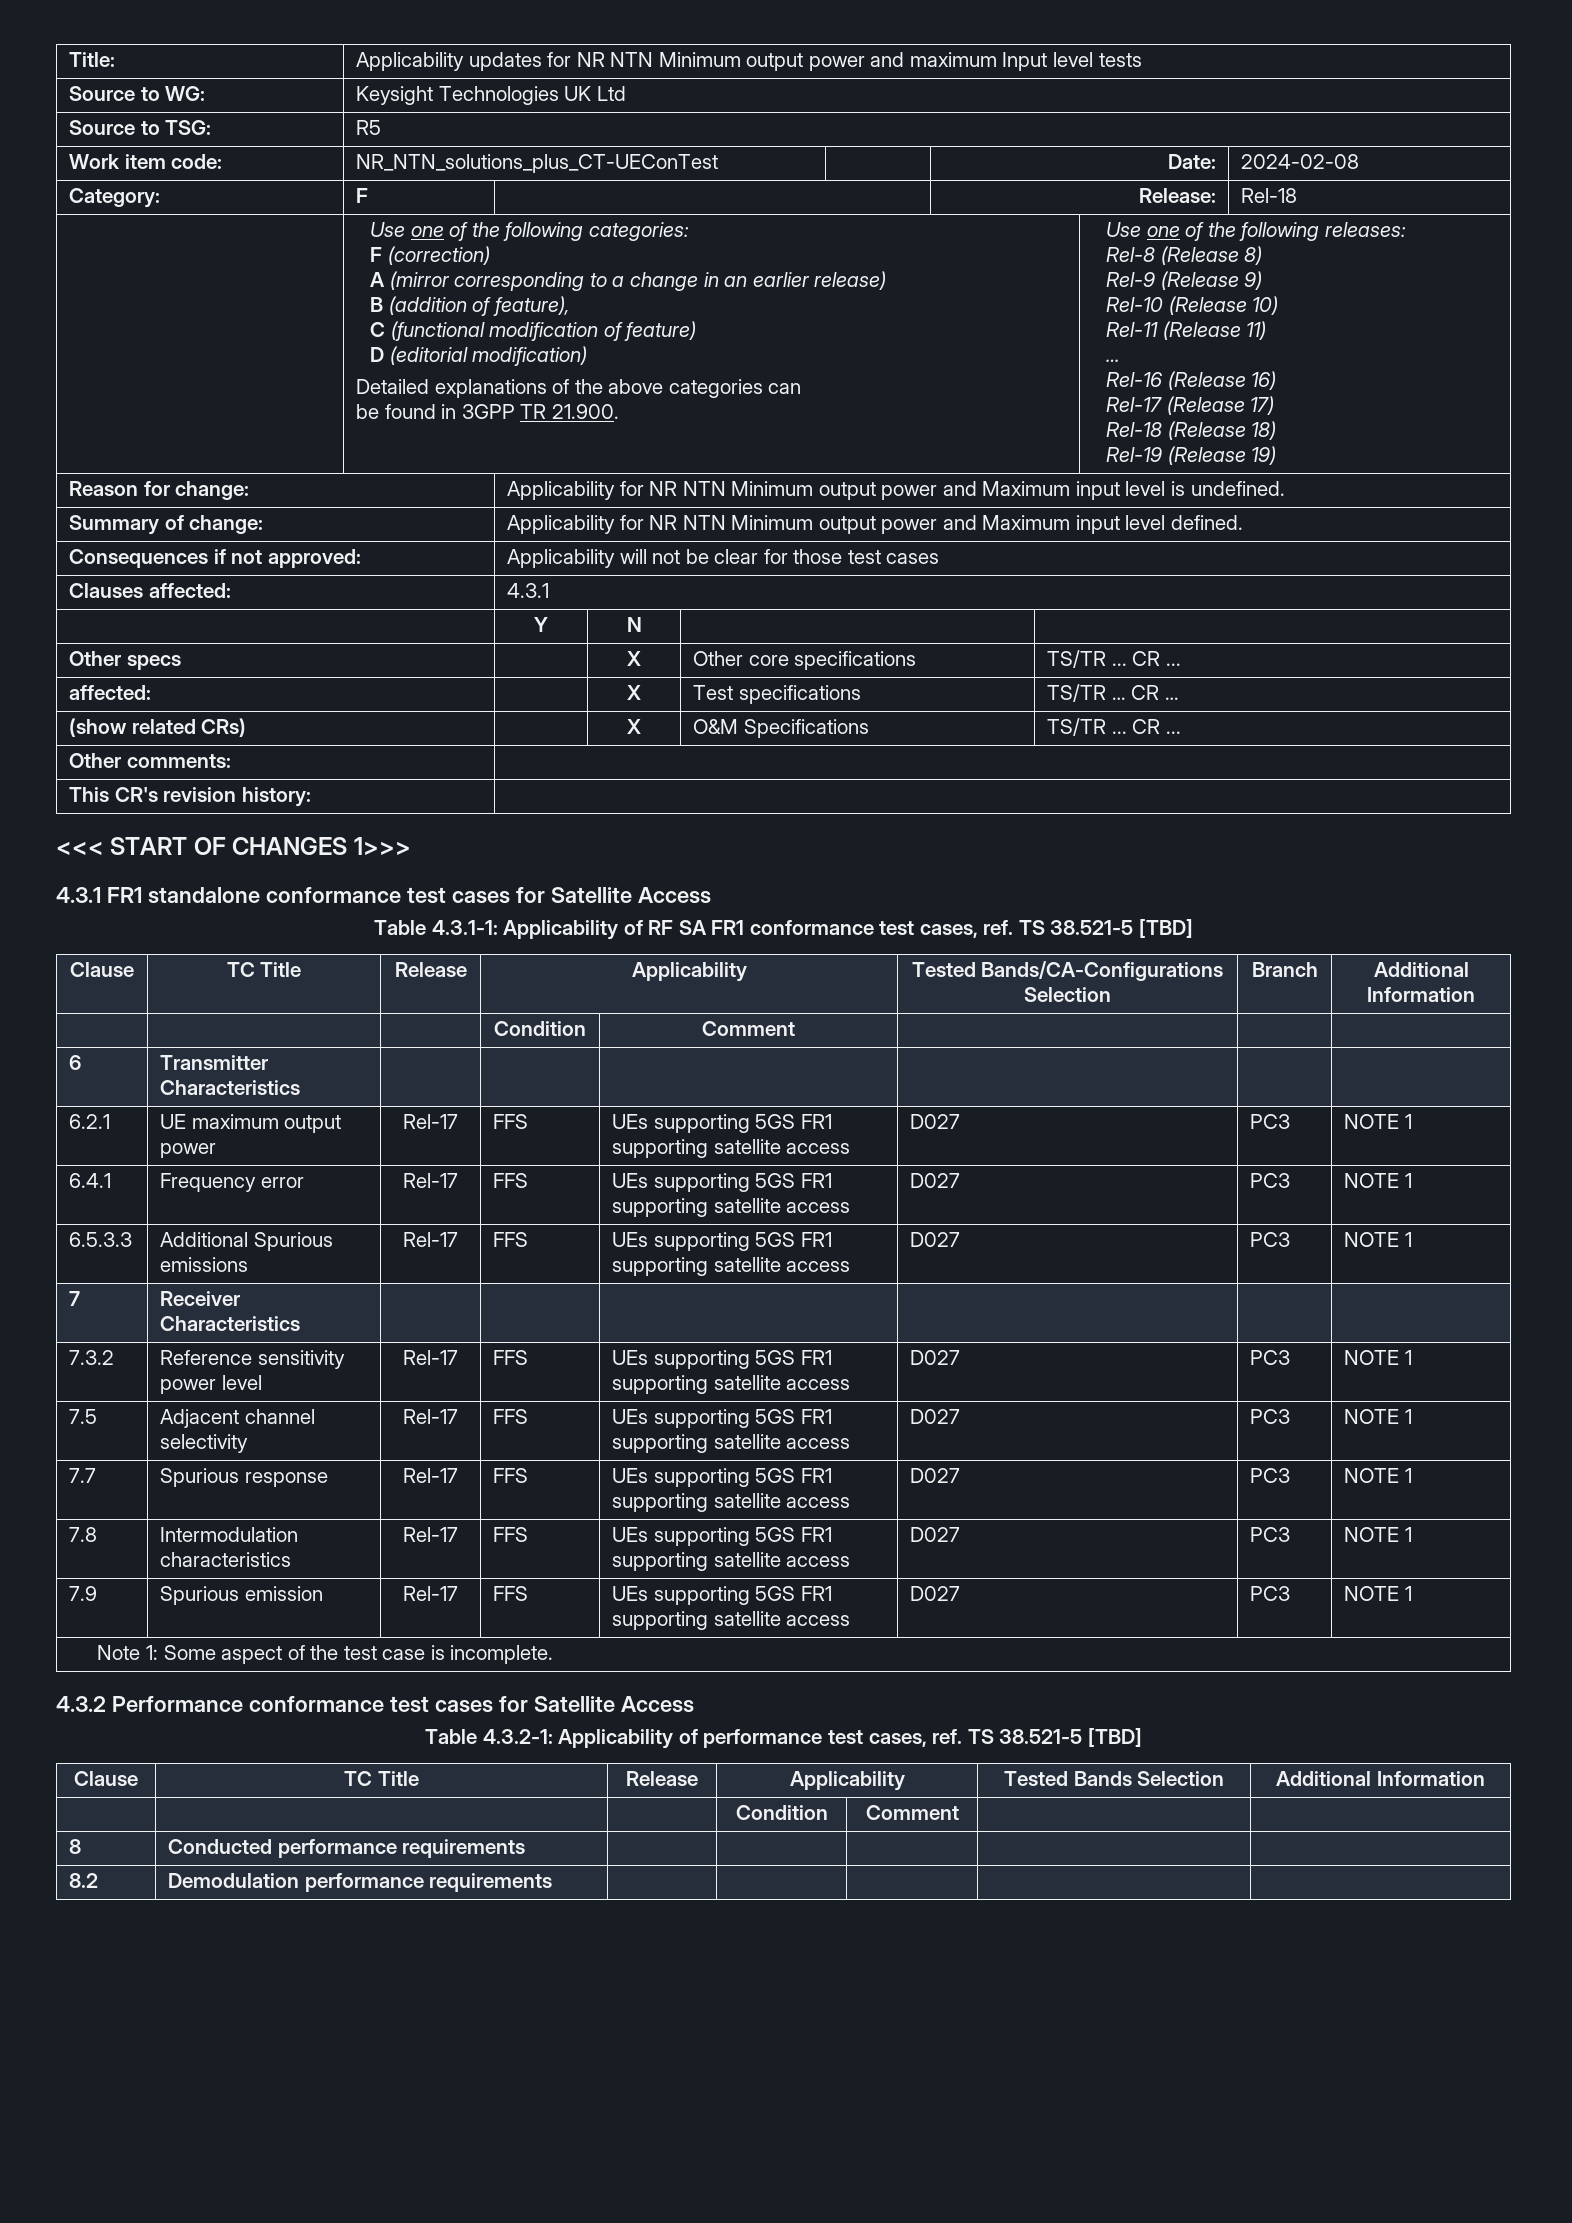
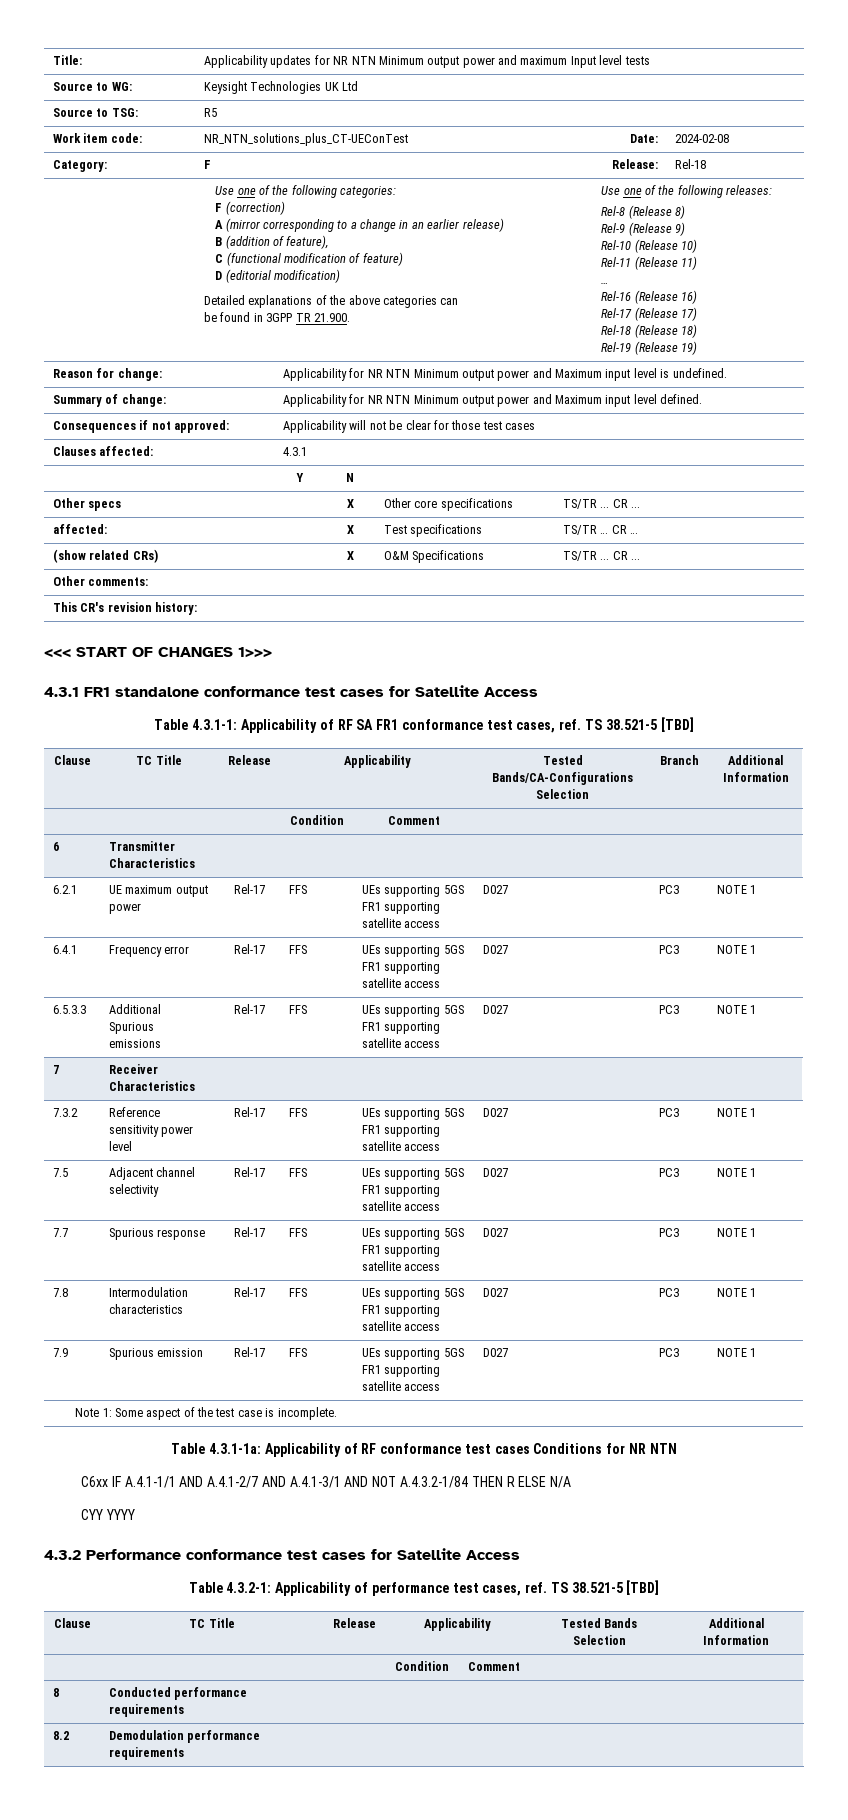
(554, 1654) none -> [171,1443,677,1457] [80,1476,572,1488] [80,1509,135,1520] // Table 4.3.1-1a: Applicability of RF conformance test cases Conditions for NR NTN // C6xx IF A.4.1-1/1 AND A.4.1-2/7 AND A.4.1-3/1 AND NOT A.4.3.2-1/84 THEN R ELSE N/A // CYY YYYY

